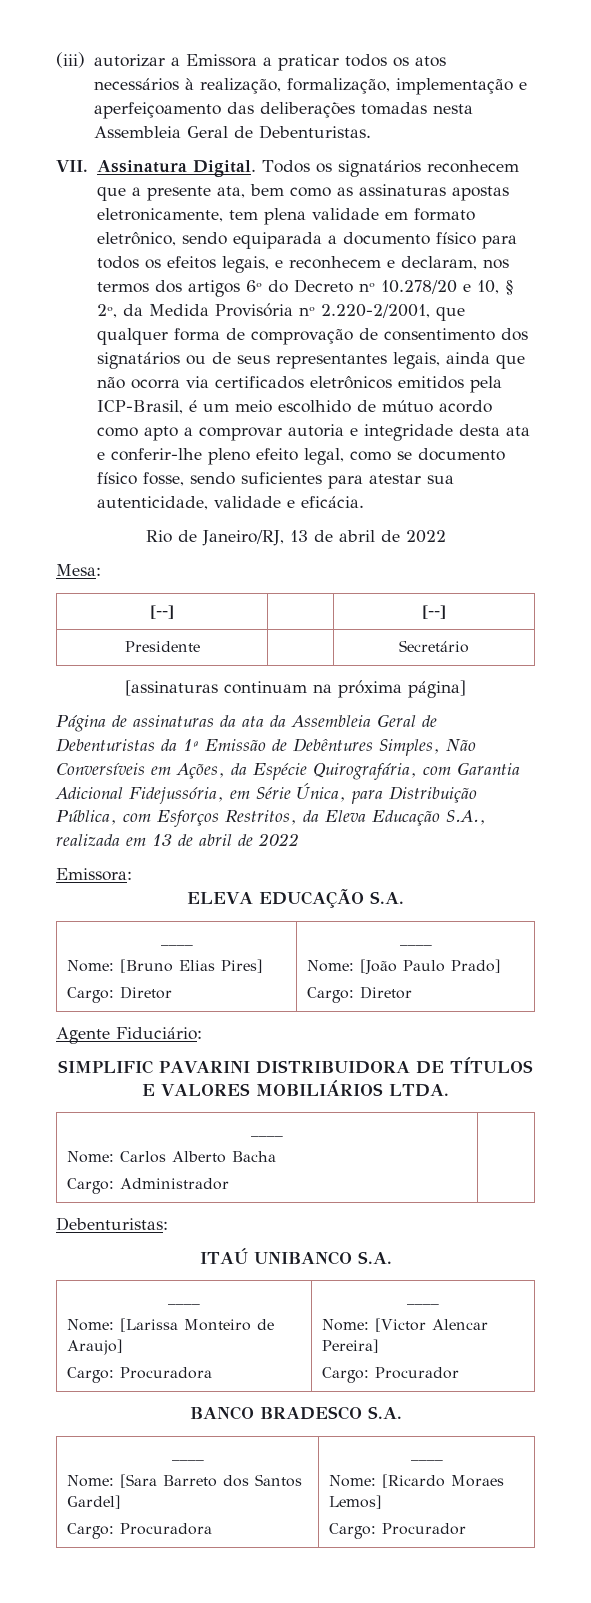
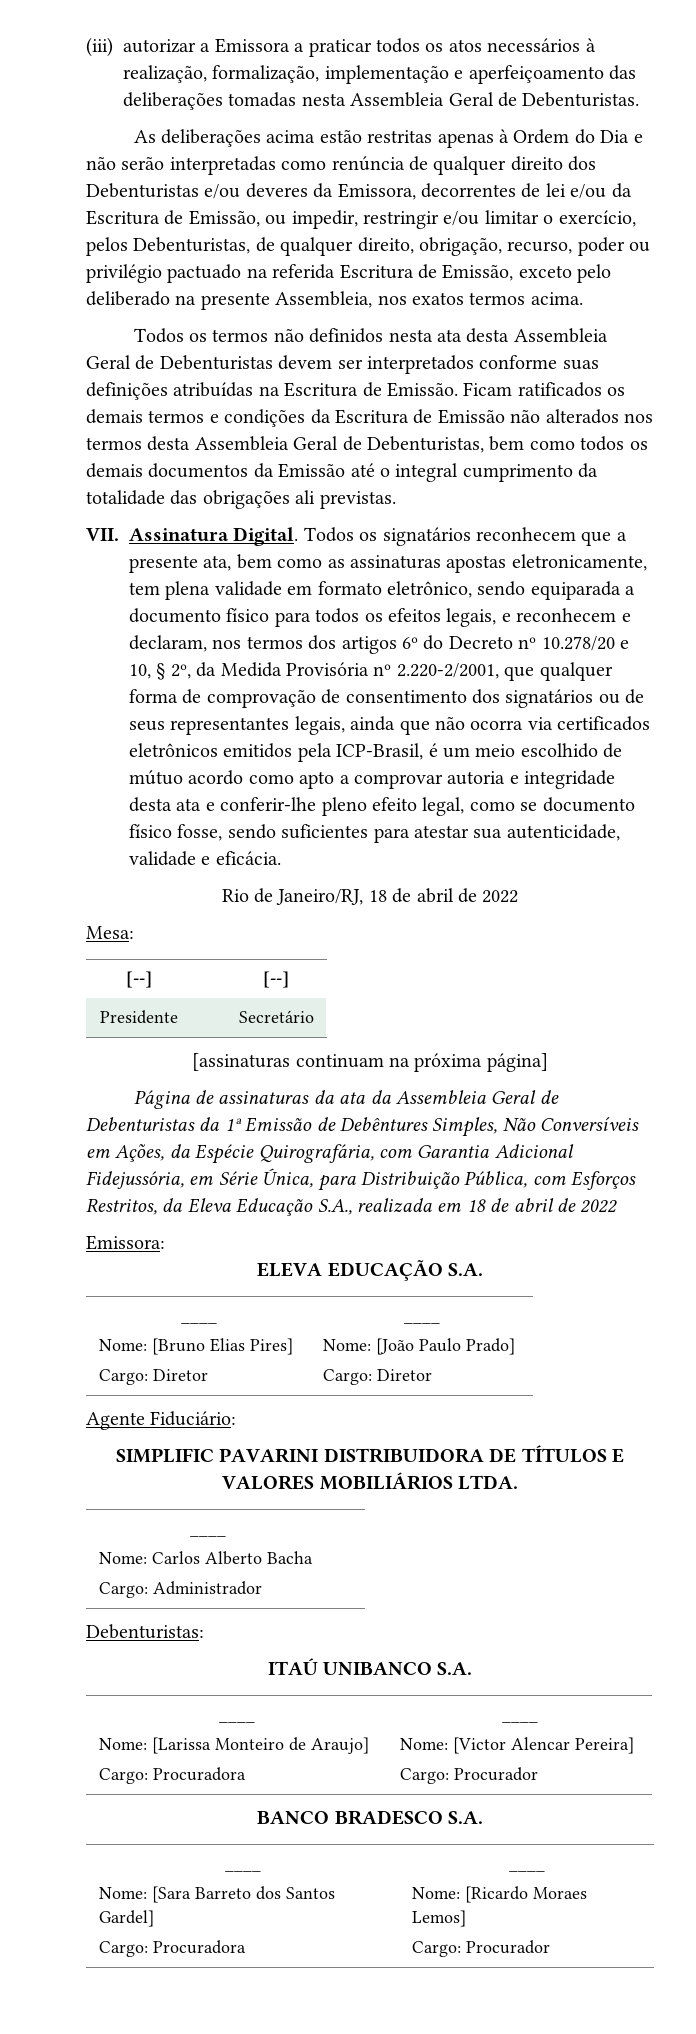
(371, 132) none -> [133,129,643,148] [86,156,597,175] [86,183,632,200] [86,210,636,229] [86,237,651,256] [86,264,612,283] [86,291,583,310] [133,328,608,343] [86,355,599,374] [86,382,626,400] [86,409,653,427] [86,436,648,453] [86,463,599,482] [86,490,396,509] // As deliberações acima estão restritas apenas à Ordem do Dia e não serão interpretadas como renúncia de qualquer direito dos Debenturistas e/ou deveres da Emissora, decorrentes de lei e/ou da Escritura de Emissão, ou impedir, restringir e/ou limitar o exercício, pelos Debenturistas, de qualquer direito, obrigação, recurso, poder ou privilégio pactuado na referida Escritura de Emissão, exceto pelo deliberado na presente Assembleia, nos exatos termos acima. // Todos os termos não definidos nesta ata desta Assembleia Geral de Debenturistas devem ser interpretados conforme suas definições atribuídas na Escritura de Emissão. Ficam ratificados os demais termos e condições da Escritura de Emissão não alterados nos termos desta Assembleia Geral de Debenturistas, bem como todos os demais documentos da Emissão até o integral cumprimento da totalidade das obrigações ali previstas.
[289,530,308,542] 13 -> [368,890,387,902] 18
[152,834,172,846] 13 -> [466,1199,486,1212] 18

